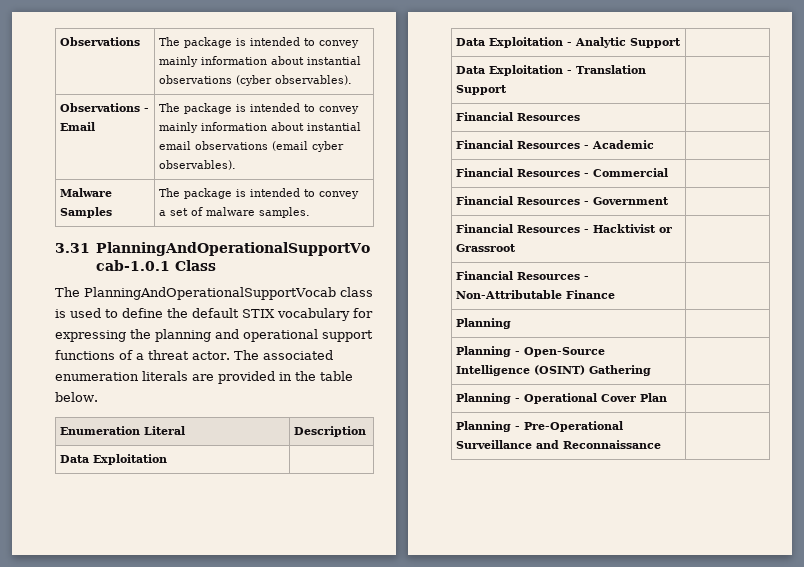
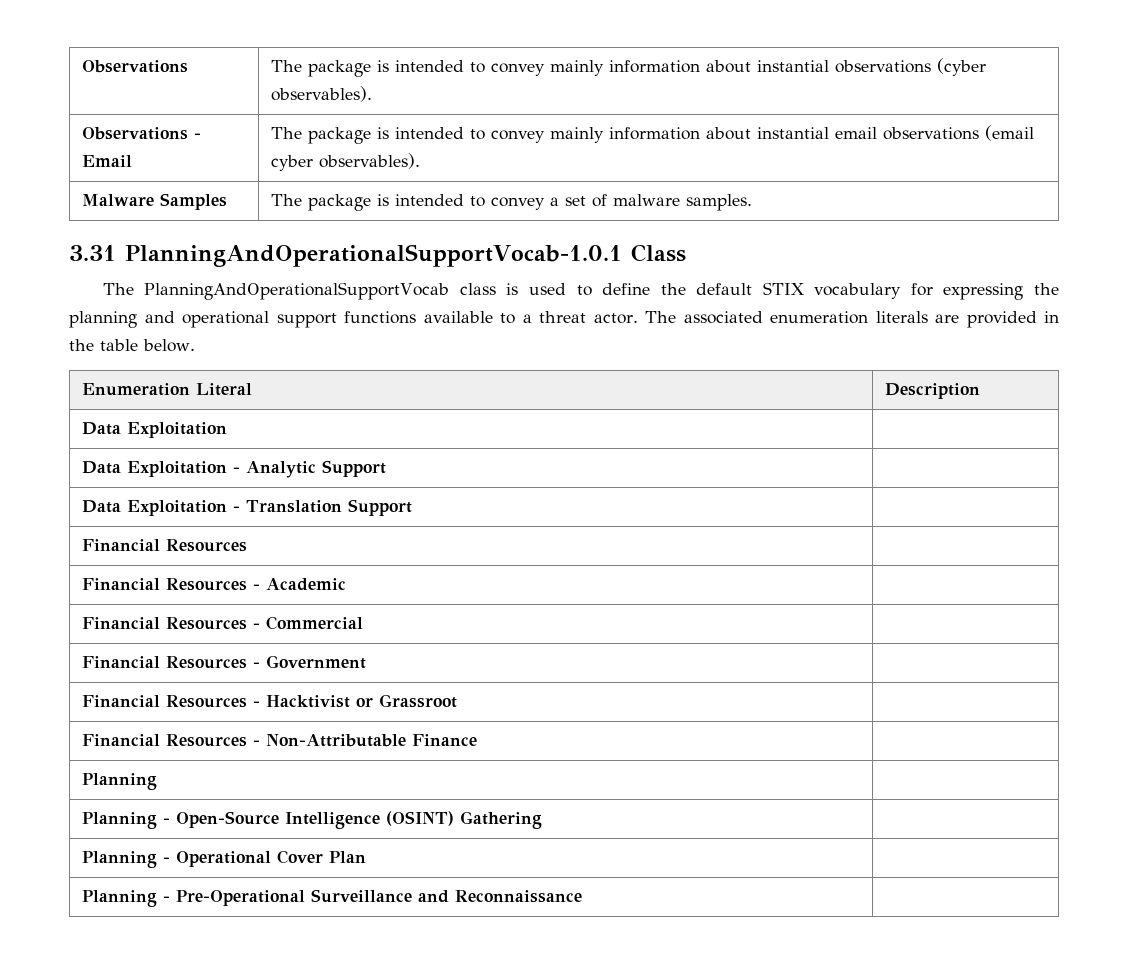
[119,350,133,360] of -> [423,311,516,324] available to

